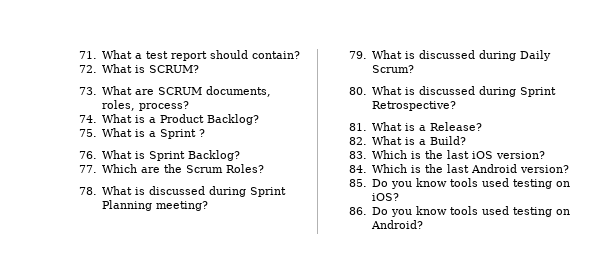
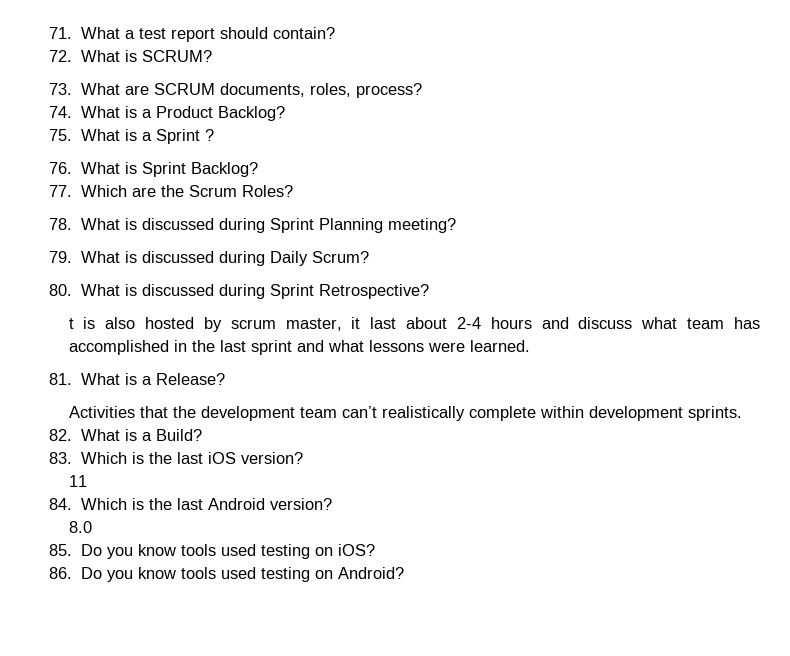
(457, 106) none -> [68,317,761,332] [68,340,530,355] // t is also hosted by scrum master, it last about 2-4 hours and discuss what team has accomplished in the last sprint and what lessons were learned.
(483, 126) none -> [68,406,742,421] // Activities that the development team can’t realistically complete within development sprints.
(546, 155) none -> [68,475,87,487] // 11
(570, 169) none -> [68,521,92,533] // 8.0

